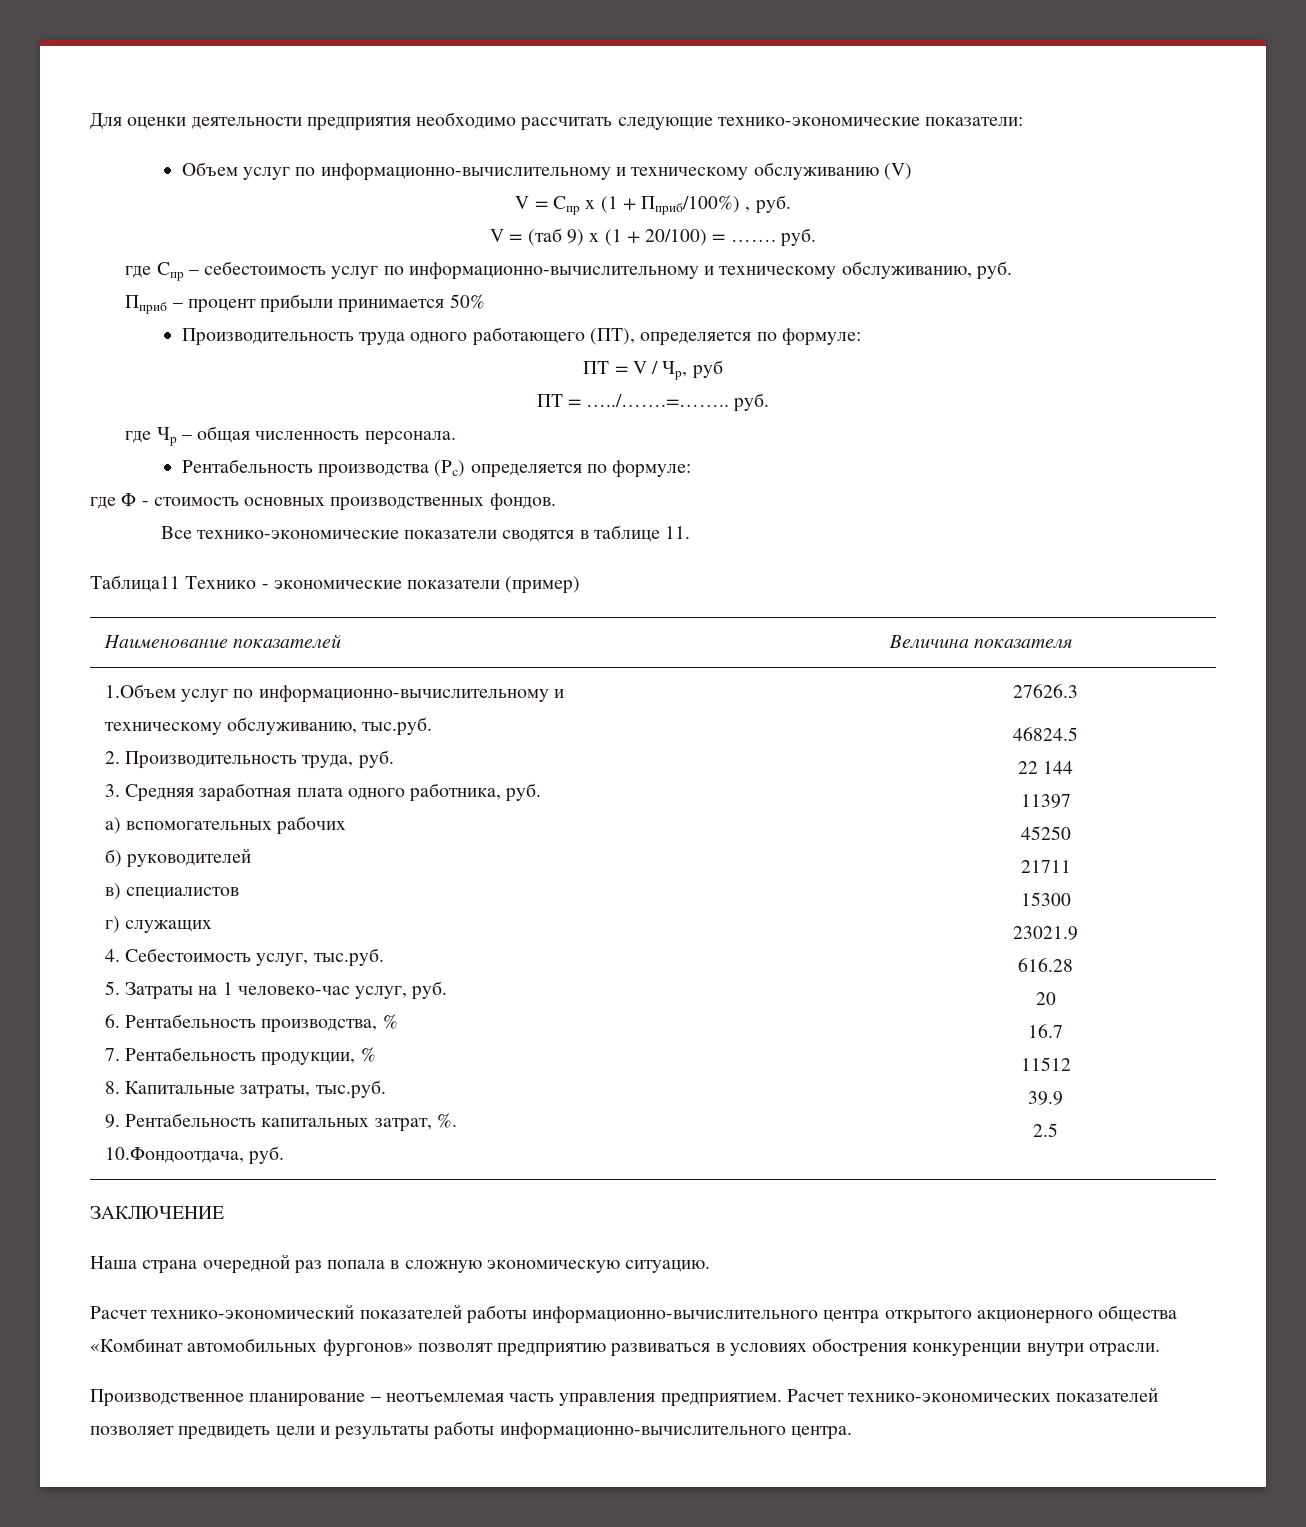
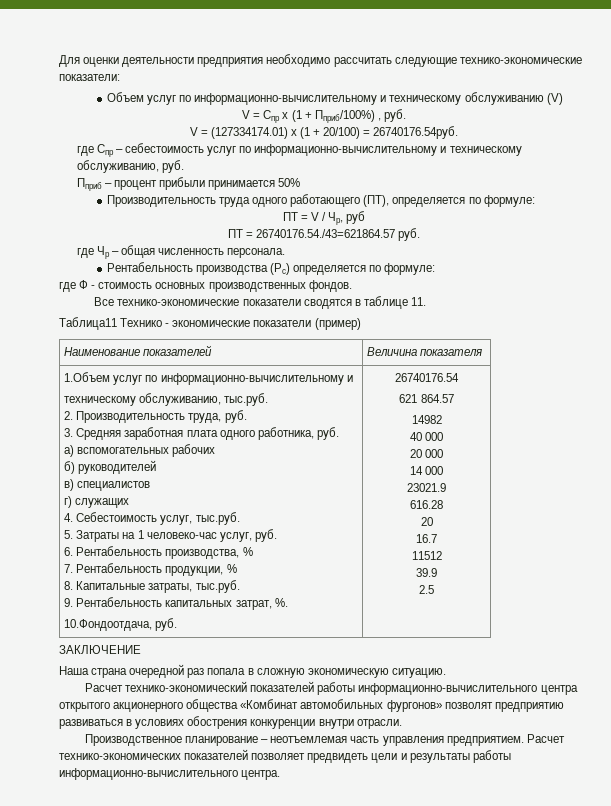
[527,228,584,246] (таб 9) -> [210,127,288,139] (127334174.01)
[730,228,816,247] ……. руб. -> [373,126,459,139] 26740176.54руб.
[586,394,730,407] …../…….=…….. -> [256,229,396,238] 26740176.54./43=621864.57
[1013,684,1078,698] [1013,727,1078,741] [1017,761,1074,774] [1020,794,1071,808] [1020,826,1071,840] [1020,860,1071,873] [1020,892,1071,906] 27626.3 // 46824.5 // 22 144 // 11397 // 45250 // 21711 // 15300 -> [395,373,459,382] [399,394,454,403] [411,415,442,424] [409,432,444,441] [409,449,444,458] [409,466,444,475] 26740176.54 // 621 864.57 // 14982 // 40 000 // 20 000 // 14 000

